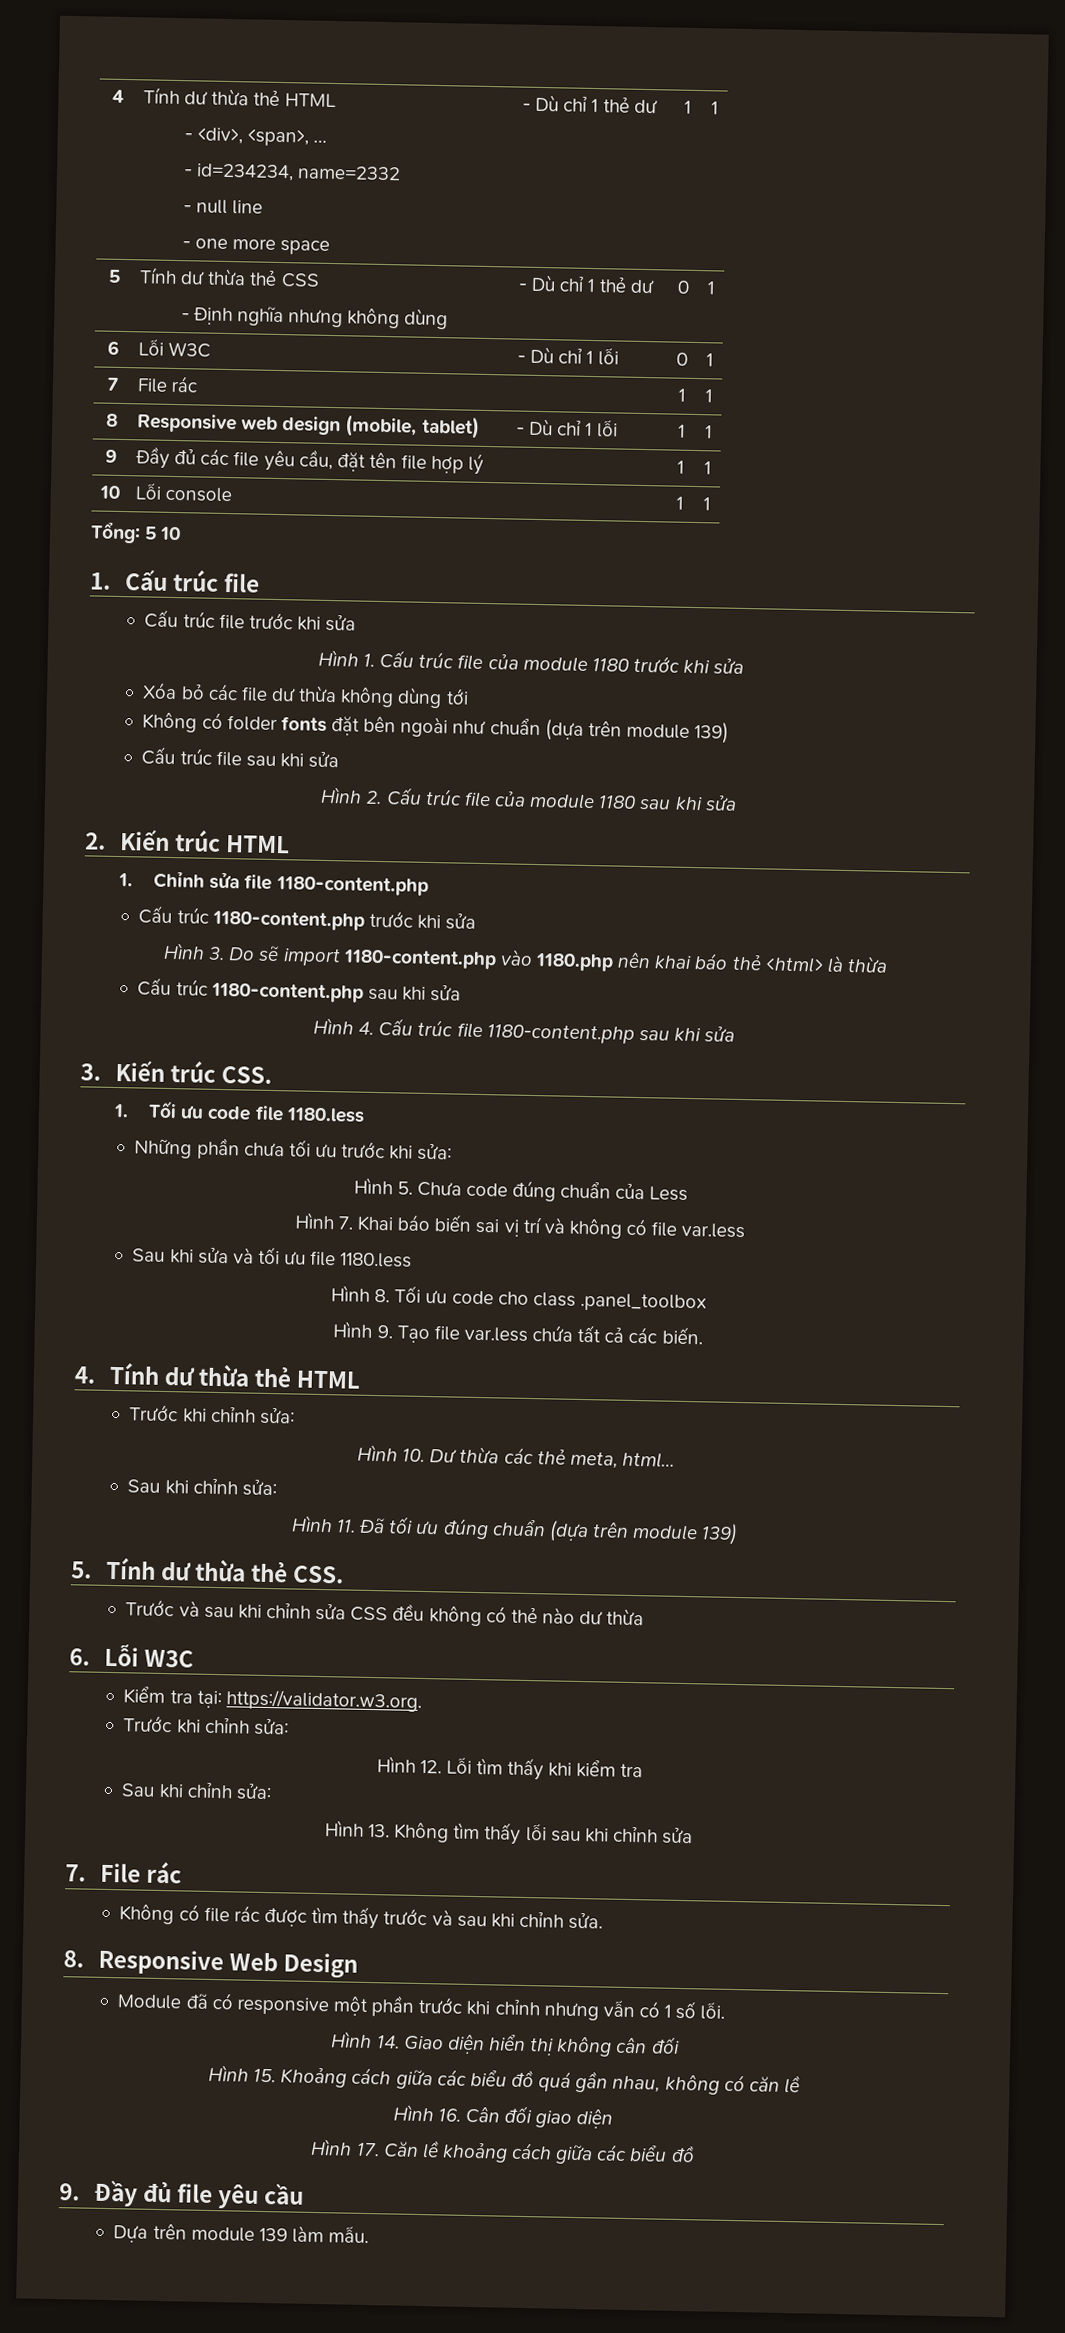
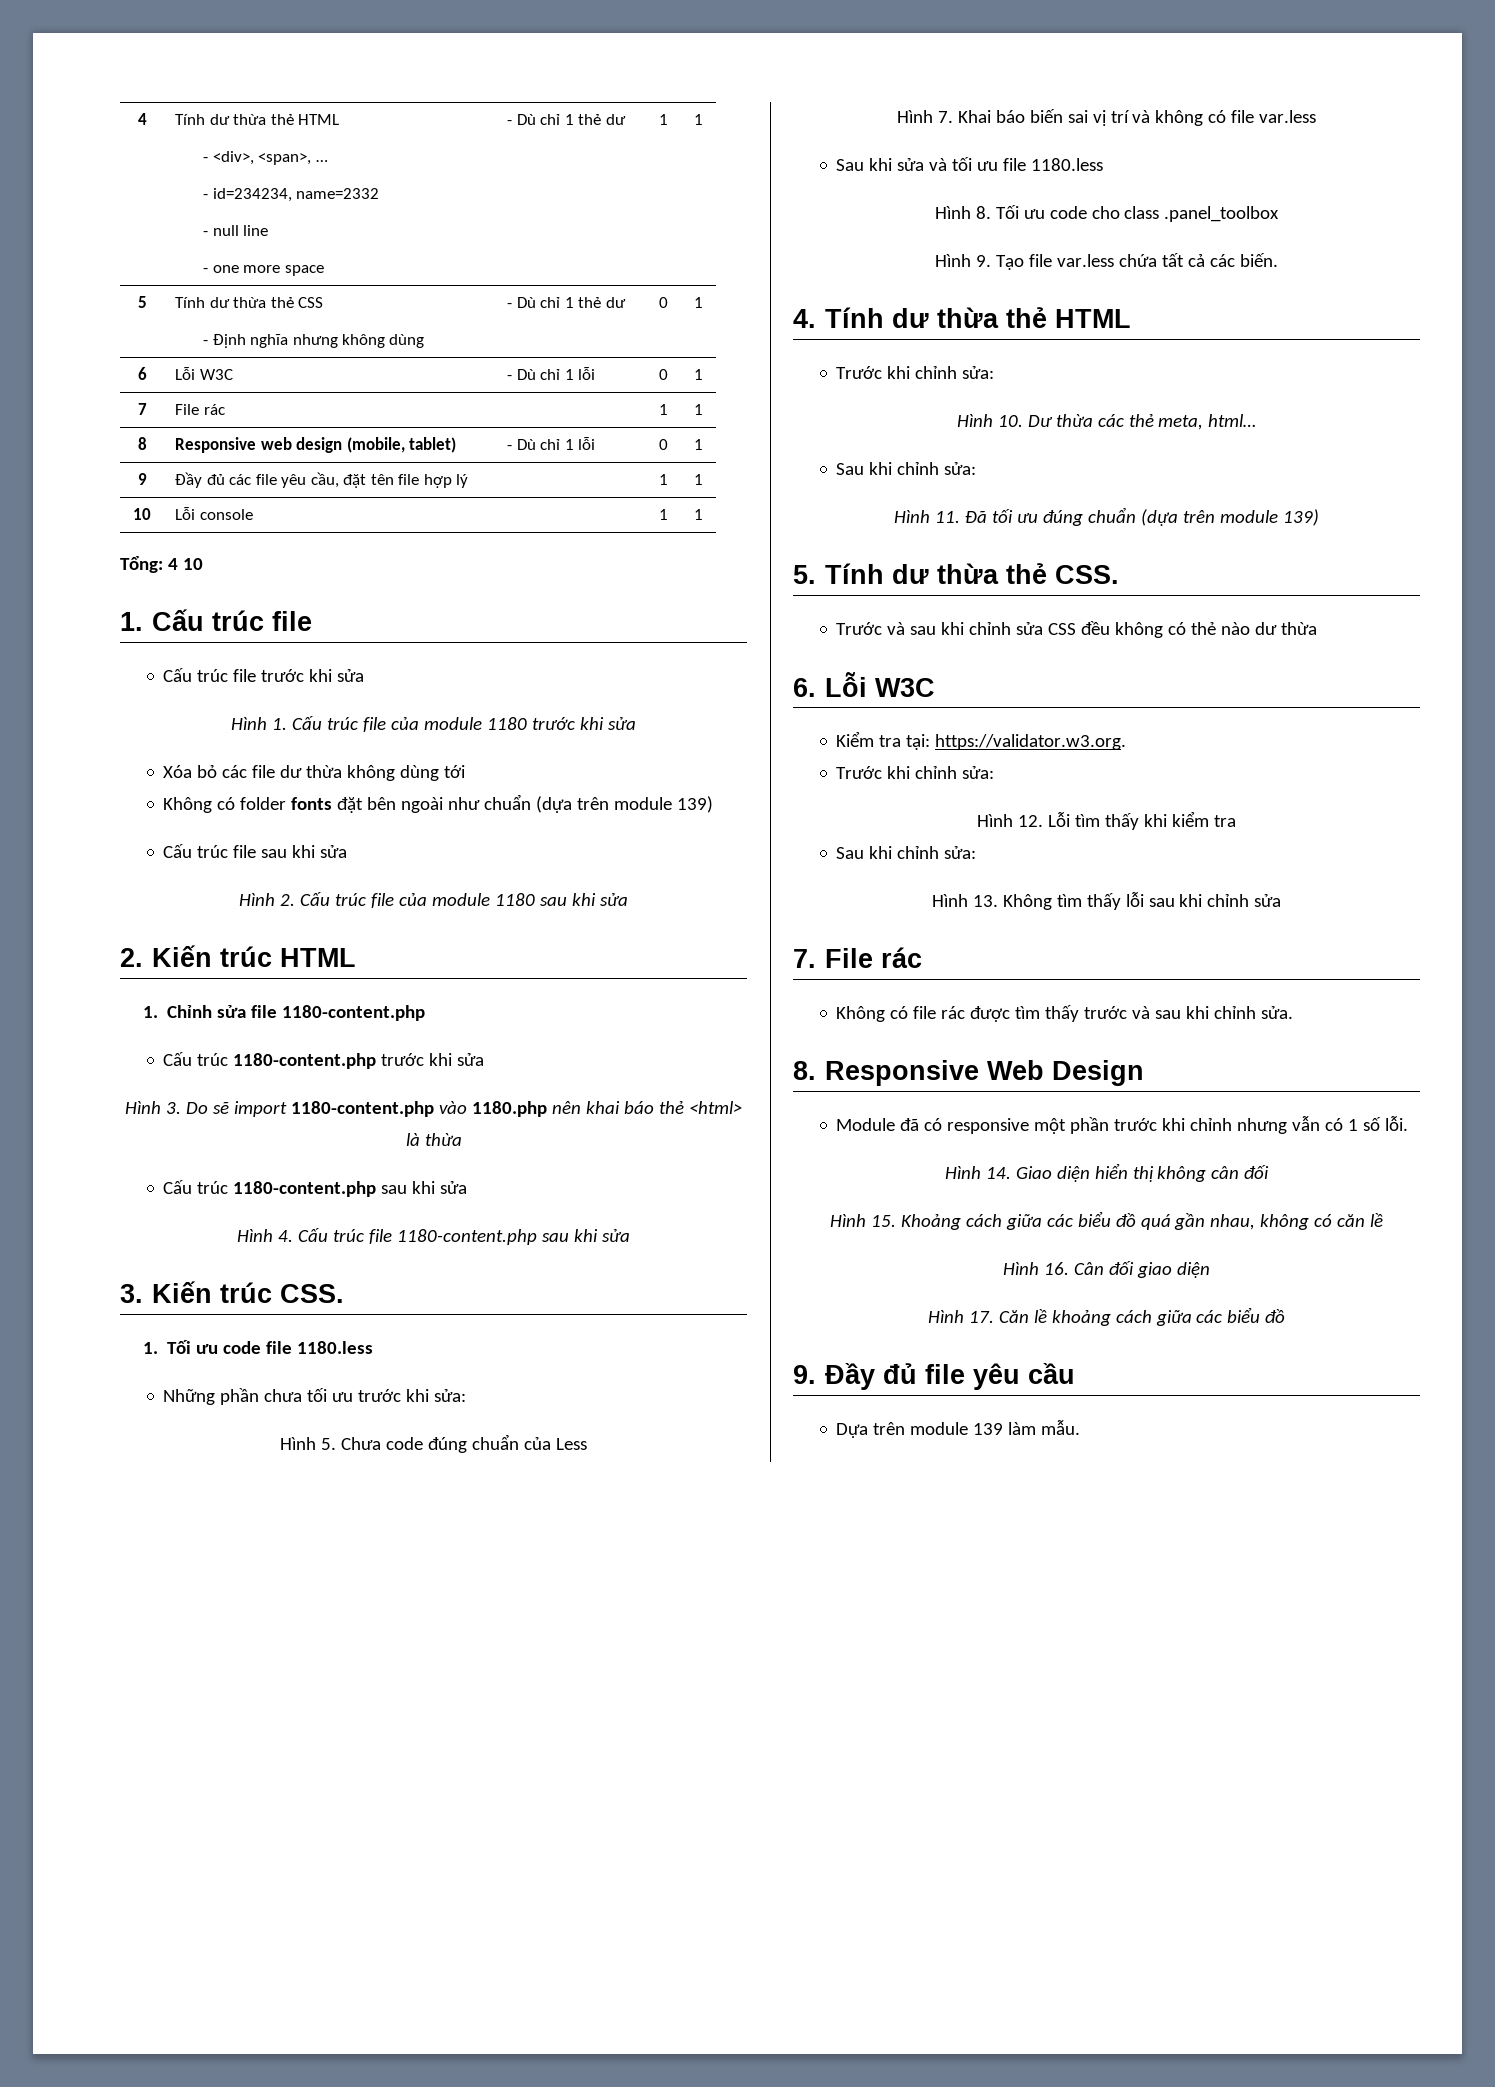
[677,424,685,438] 1 -> [658,439,668,450] 0
[144,526,158,540] 5 -> [167,558,178,570] 4

